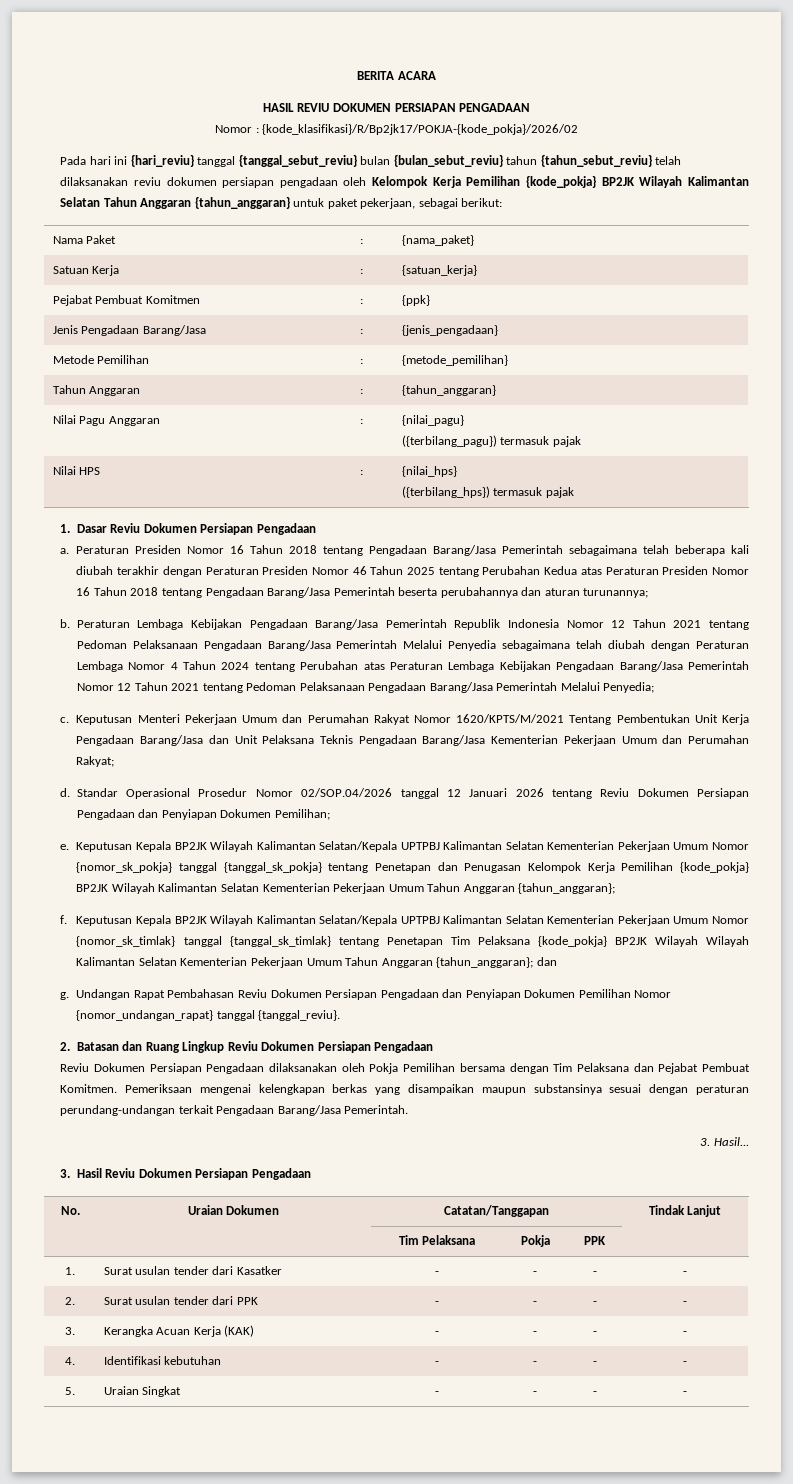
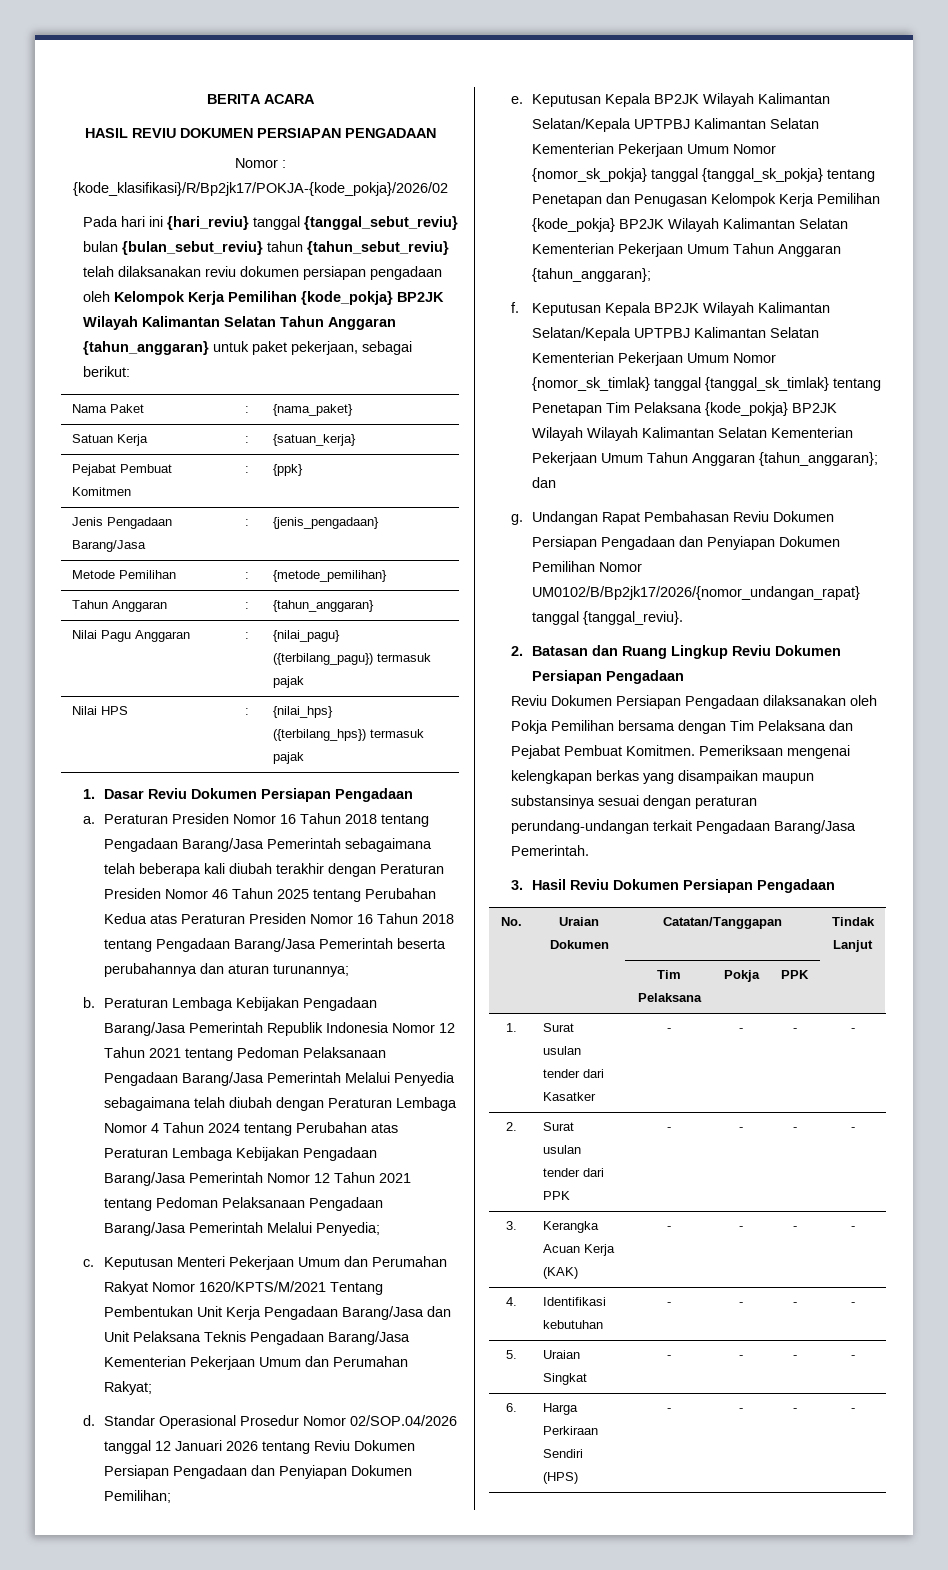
[76,1010,214,1021] {nomor_undangan_rapat} -> [532,586,861,600] UM0102/B/Bp2jk17/2026/{nomor_undangan_rapat}
[700,1137,749,1146] // 3. Hasil... -> (589, 850) none
(687, 1393) none -> [505,1403,517,1412] [542,1403,578,1415] [542,1426,598,1435] [542,1449,583,1458] [542,1472,578,1484] [667,1408,671,1412] [739,1408,743,1412] [792,1408,797,1412] [850,1408,855,1412] // 6. | Harga Perkiraan Sendiri (HPS) | - | - | - | -

